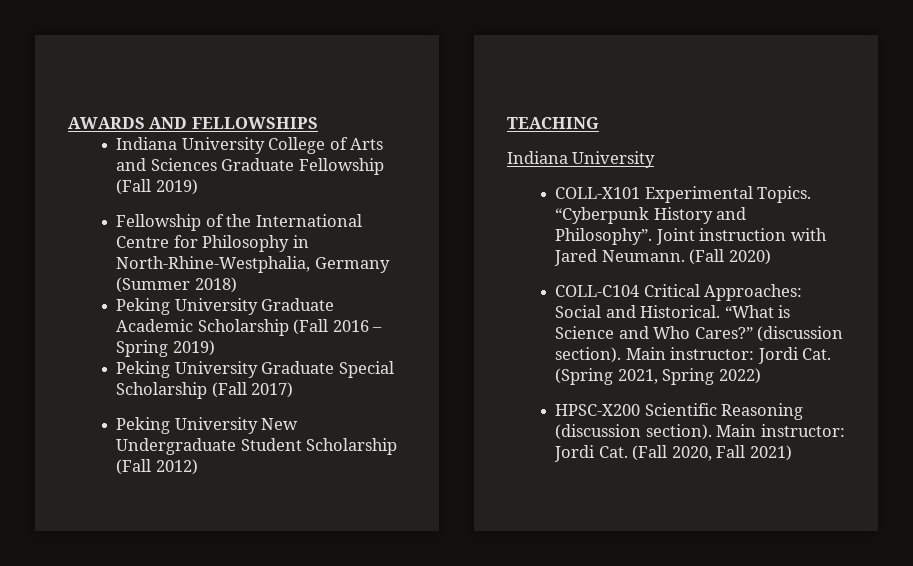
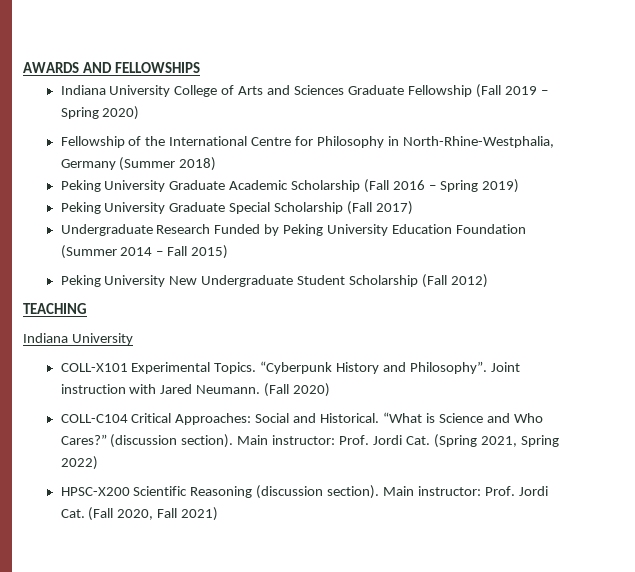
[155,179,198,195] 2019) -> [504,86,548,95] [60,106,140,120] 2019 – Spring 2020)
(294, 390) none -> [60,224,526,236] [60,245,229,259] // Undergraduate Research Funded by Peking University Education Foundation (Summer 2014 – Fall 2015)
(755, 353) none -> [339,435,370,445] Prof.
(845, 430) none -> [484,486,515,496] Prof.

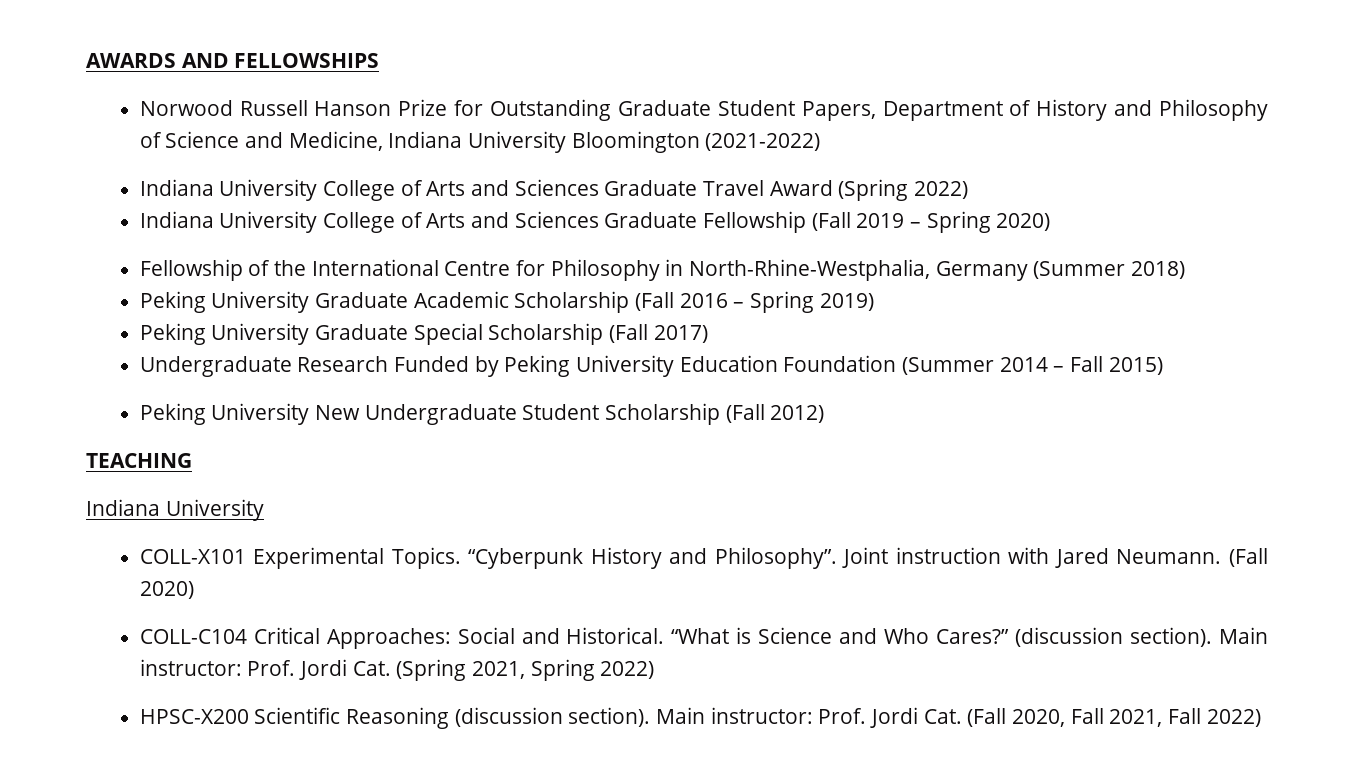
(200, 67) none -> [139,99,1269,121] [139,131,821,153] [139,179,969,201] // Norwood Russell Hanson Prize for Outstanding Graduate Student Papers, Department of History and Philosophy of Science and Medicine, Indiana University Bloomington (2021-2022) // Indiana University College of Arts and Sciences Graduate Travel Award (Spring 2022)
[181,507,219,521] 2021) -> [1109,708,1261,727] 2021, Fall 2022)

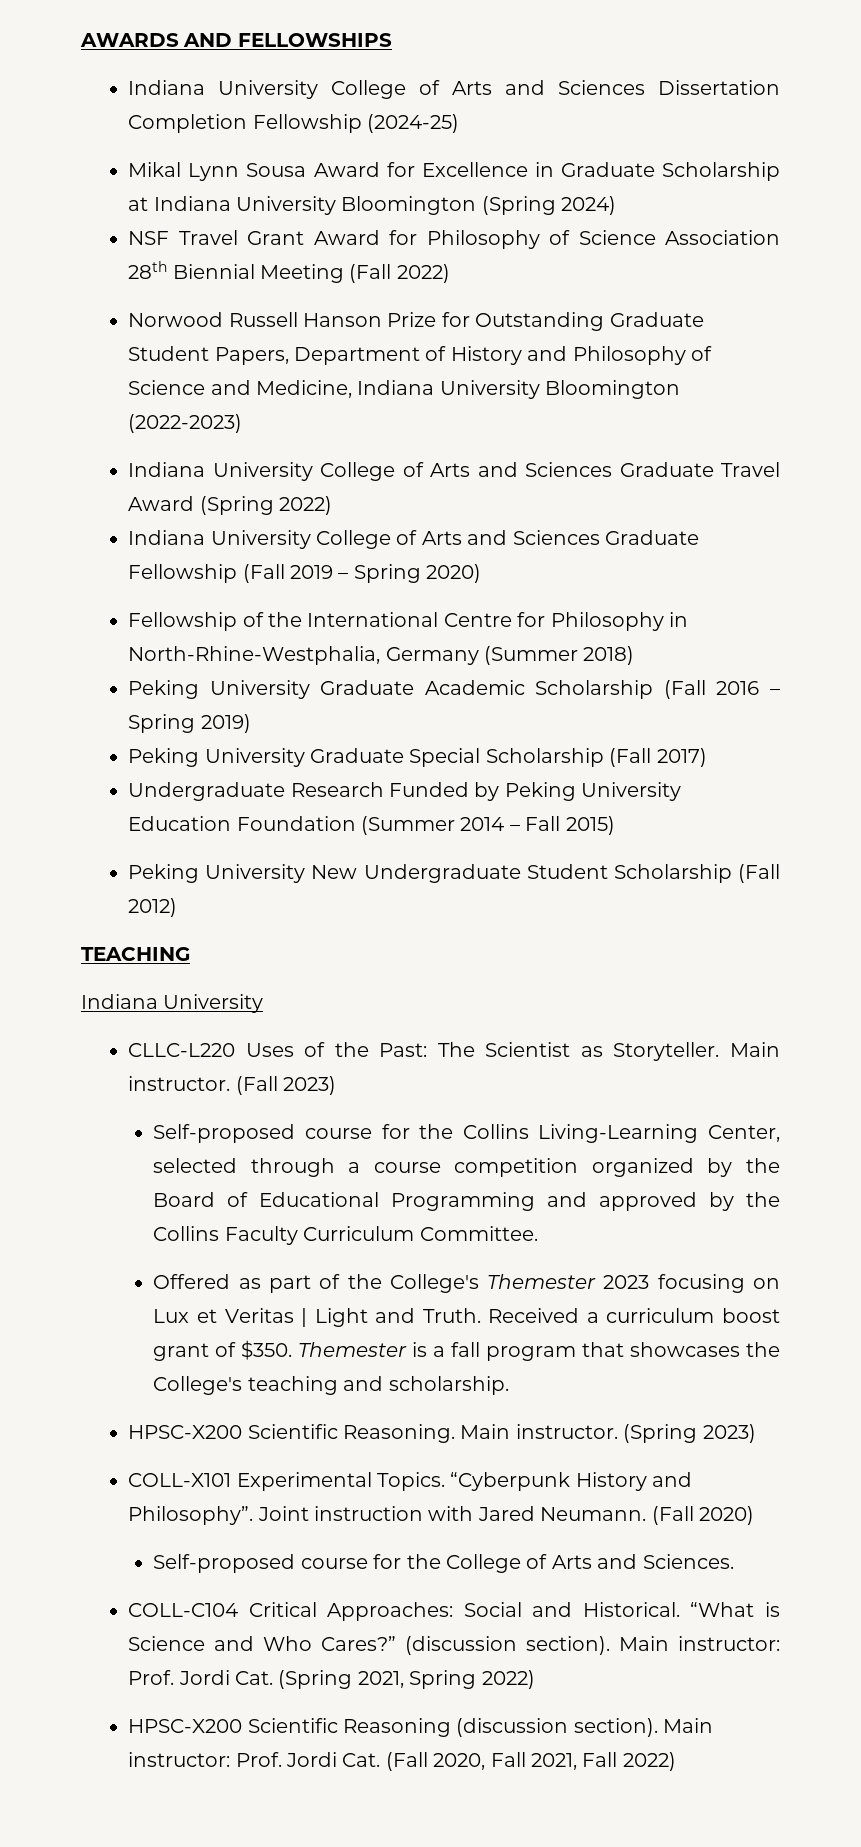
(380, 60) none -> [128,80,780,99] [128,114,460,133] [128,162,780,181] [128,196,617,215] [128,230,780,249] [128,261,450,283] // Indiana University College of Arts and Sciences Dissertation Completion Fellowship (2024-25) // Mikal Lynn Sousa Award for Excellence in Graduate Scholarship at Indiana University Bloomington (Spring 2024) // NSF Travel Grant Award for Philosophy of Science Association 28th Biennial Meeting (Fall 2022)
[705,133,821,151] (2021-2022) -> [128,414,243,433] (2022-2023)
(264, 510) none -> [128,1042,781,1061] [128,1076,337,1095] [153,1124,781,1143] [153,1158,780,1177] [153,1192,781,1211] [153,1226,538,1245] [153,1274,780,1293] [153,1308,781,1327] [153,1340,780,1361] [153,1376,509,1395] [128,1424,756,1443] // CLLC-L220 Uses of the Past: The Scientist as Storyteller. Main instructor. (Fall 2023) // Self-proposed course for the Collins Living-Learning Center, selected through a course competition organized by the Board of Educational Programming and approved by the Collins Faculty Curriculum Committee. // Offered as part of the College's Themester 2023 focusing on Lux et Veritas | Light and Truth. Received a curriculum boost grant of $350. Themester is a fall program that showcases the College's teaching and scholarship. // HPSC-X200 Scientific Reasoning. Main instructor. (Spring 2023)
(194, 590) none -> [153,1554,734,1573] // Self-proposed course for the College of Arts and Sciences.

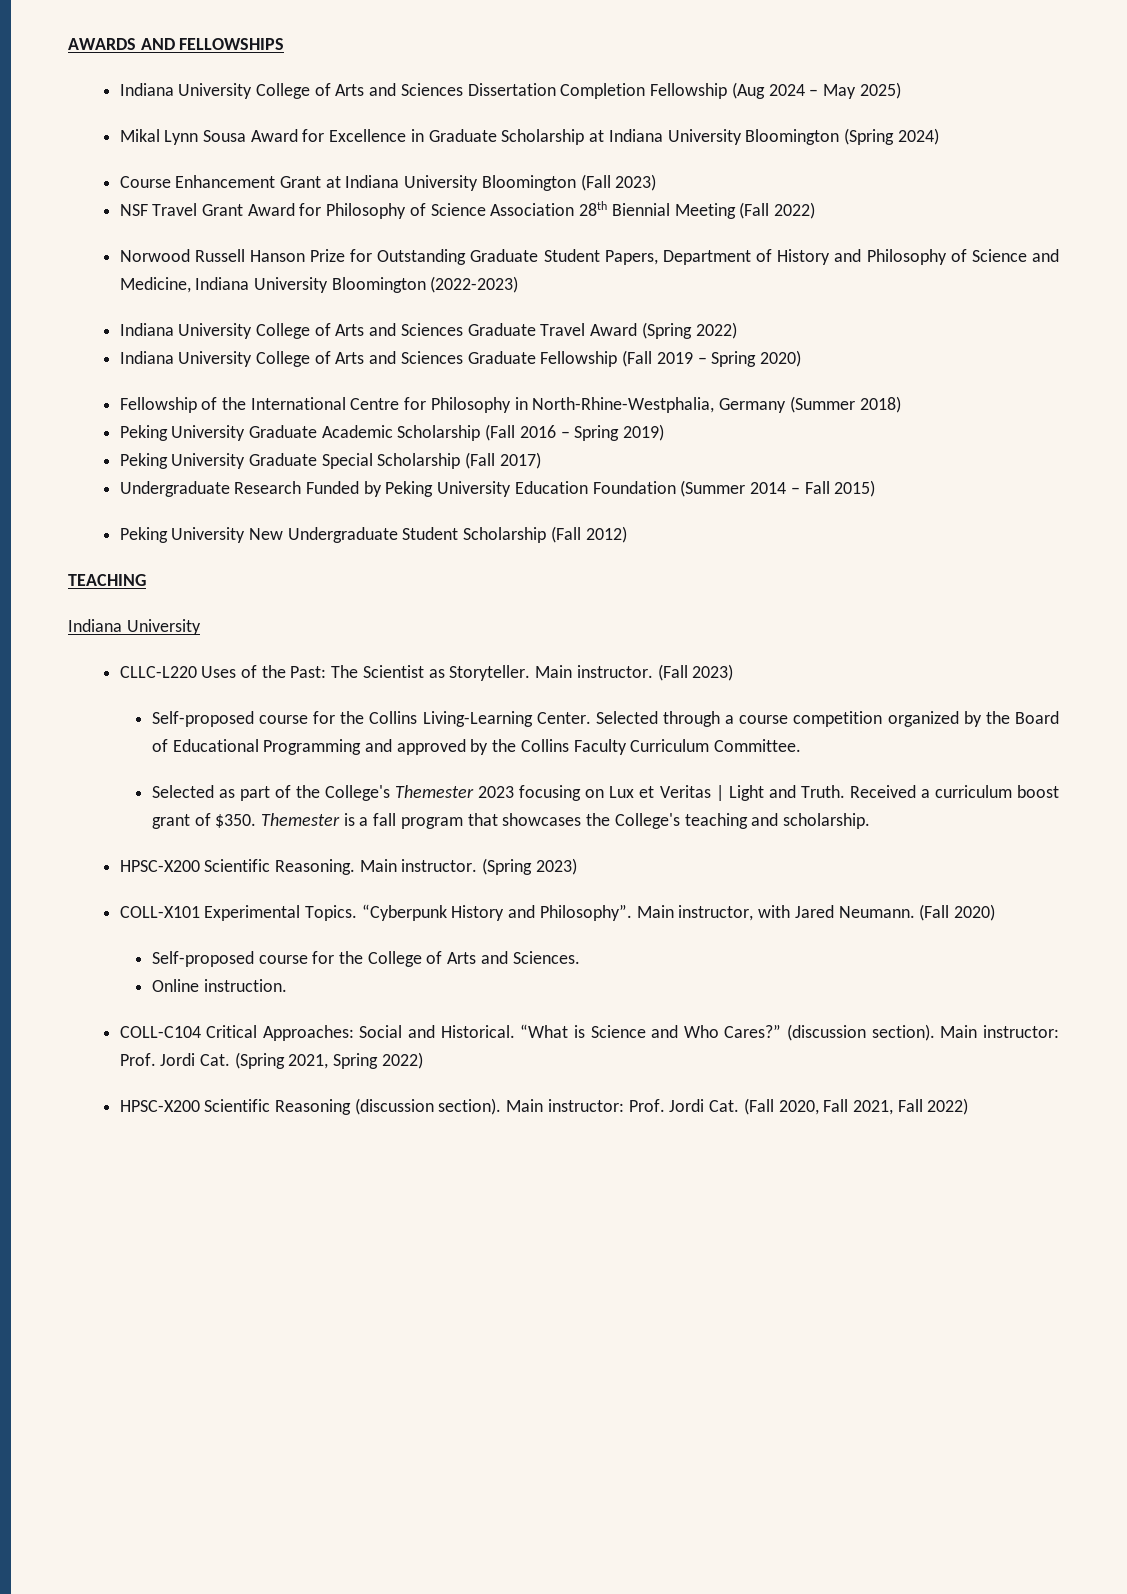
[367,114,460,133] (2024-25) -> [731,82,901,99] (Aug 2024 – May 2025)
(617, 205) none -> [119,174,657,191] // Course Enhancement Grant at Indiana University Bloomington (Fall 2023)
[708,1125,781,1142] [153,1158,238,1173] Center, selected -> [536,711,658,724] Center. Selected
[153,1274,231,1289] Offered -> [151,785,214,798] Selected
[257,1506,424,1521] Joint instruction -> [636,905,754,921] Main instructor,
(734, 1561) none -> [151,979,287,992] // Online instruction.

